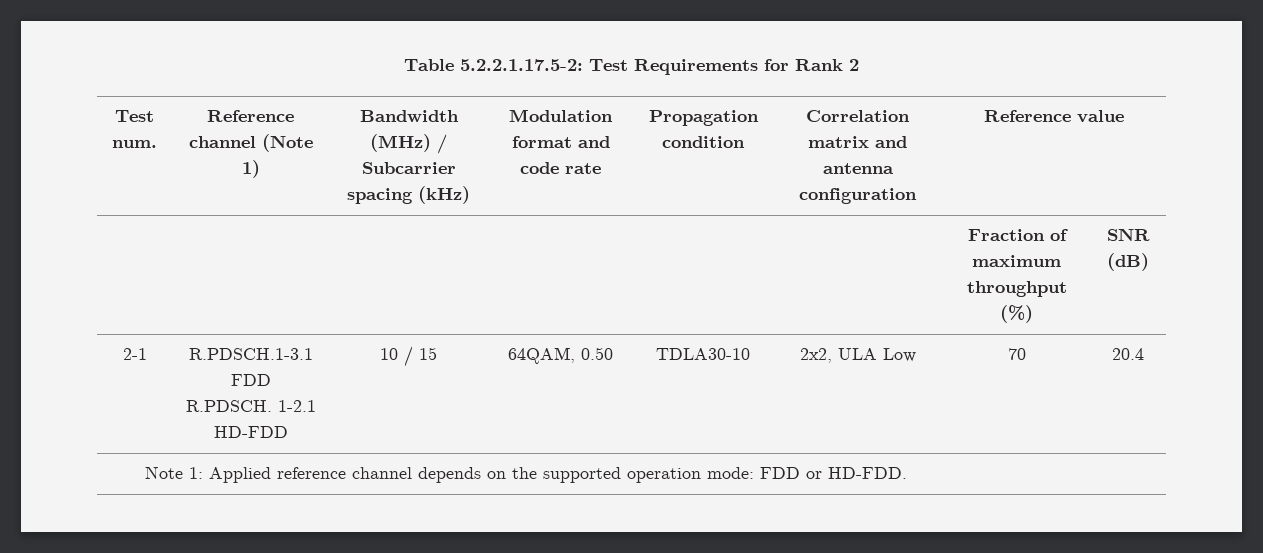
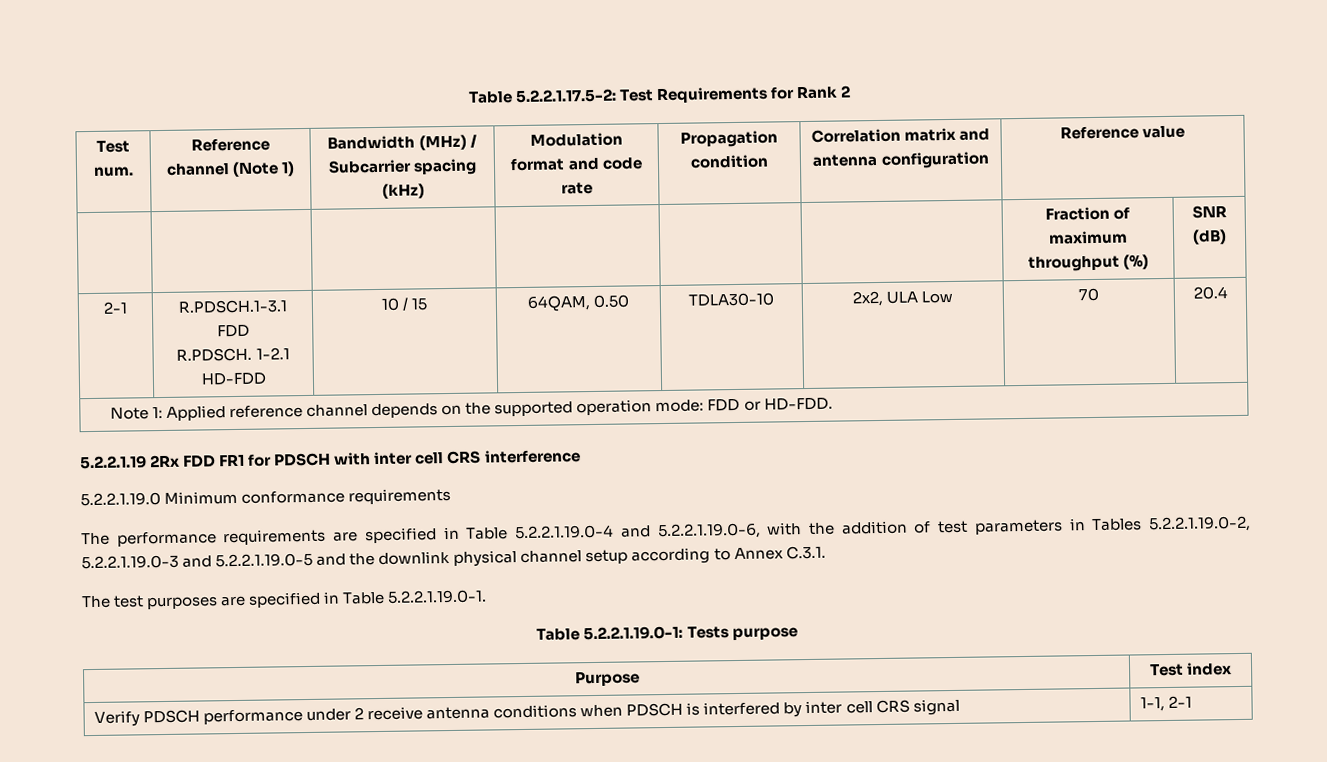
(907, 473) none -> [79,449,581,470] [80,487,452,507] [81,515,1252,547] [81,545,826,570] [81,589,488,610] [536,625,798,641] [574,670,640,687] [1149,662,1233,677] [93,698,960,727] [1139,695,1192,712] // 5.2.2.1.19 2Rx FDD FR1 for PDSCH with inter cell CRS interference // 5.2.2.1.19.0 Minimum conformance requirements // The performance requirements are specified in Table 5.2.2.1.19.0-4 and 5.2.2.1.19.0-6, with the addition of test parameters in Tables 5.2.2.1.19.0-2, 5.2.2.1.19.0-3 and 5.2.2.1.19.0-5 and the downlink physical channel setup according to Annex C.3.1. // The test purposes are specified in Table 5.2.2.1.19.0-1. // Table 5.2.2.1.19.0-1: Tests purpose // Purpose | Test index // Verify PDSCH performance under 2 receive antenna conditions when PDSCH is interfered by inter cell CRS signal | 1-1, 2-1

